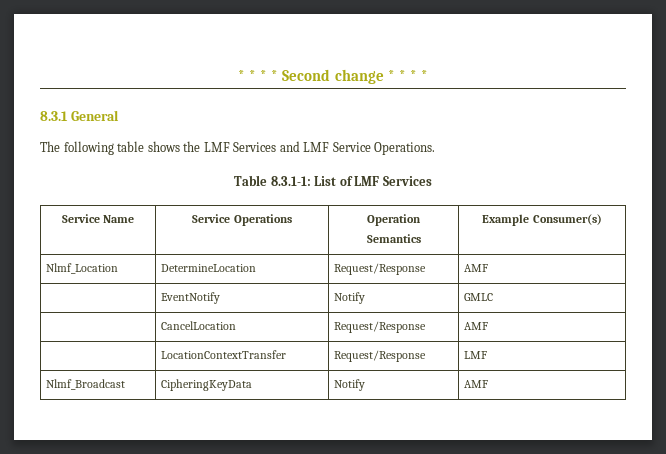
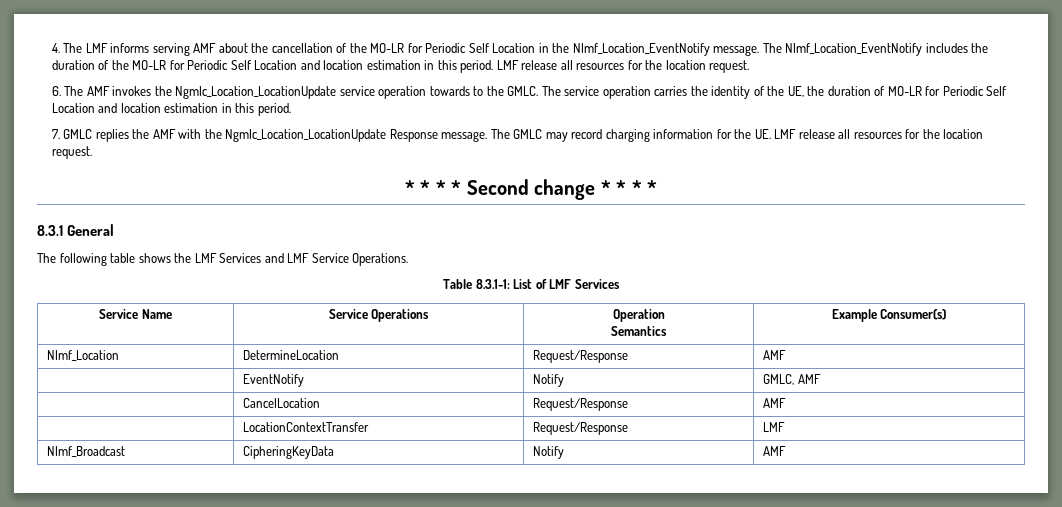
(238, 75) none -> [51,43,989,56] [51,60,750,73] [51,86,1007,99] [51,103,291,116] [51,129,984,142] [51,146,92,159] 4. The LMF informs serving AMF about the cancellation of the MO-LR for Periodic Self Location in the Nlmf_Location_EventNotify message. The Nlmf_Location_EventNotify includes the duration of the MO-LR for Periodic Self Location and location estimation in this period. LMF release all resources for the location request. // 6. The AMF invokes the Ngmlc_Location_LocationUpdate service operation towards to the GMLC. The service operation carries the identity of the UE, the duration of MO-LR for Periodic Self Location and location estimation in this period. // 7. GMLC replies the AMF with the Ngmlc_Location_LocationUpdate Response message. The GMLC may record charging information for the UE. LMF release all resources for the location request. //
[464,293,494,301] GMLC -> [763,374,821,385] GMLC, AMF

